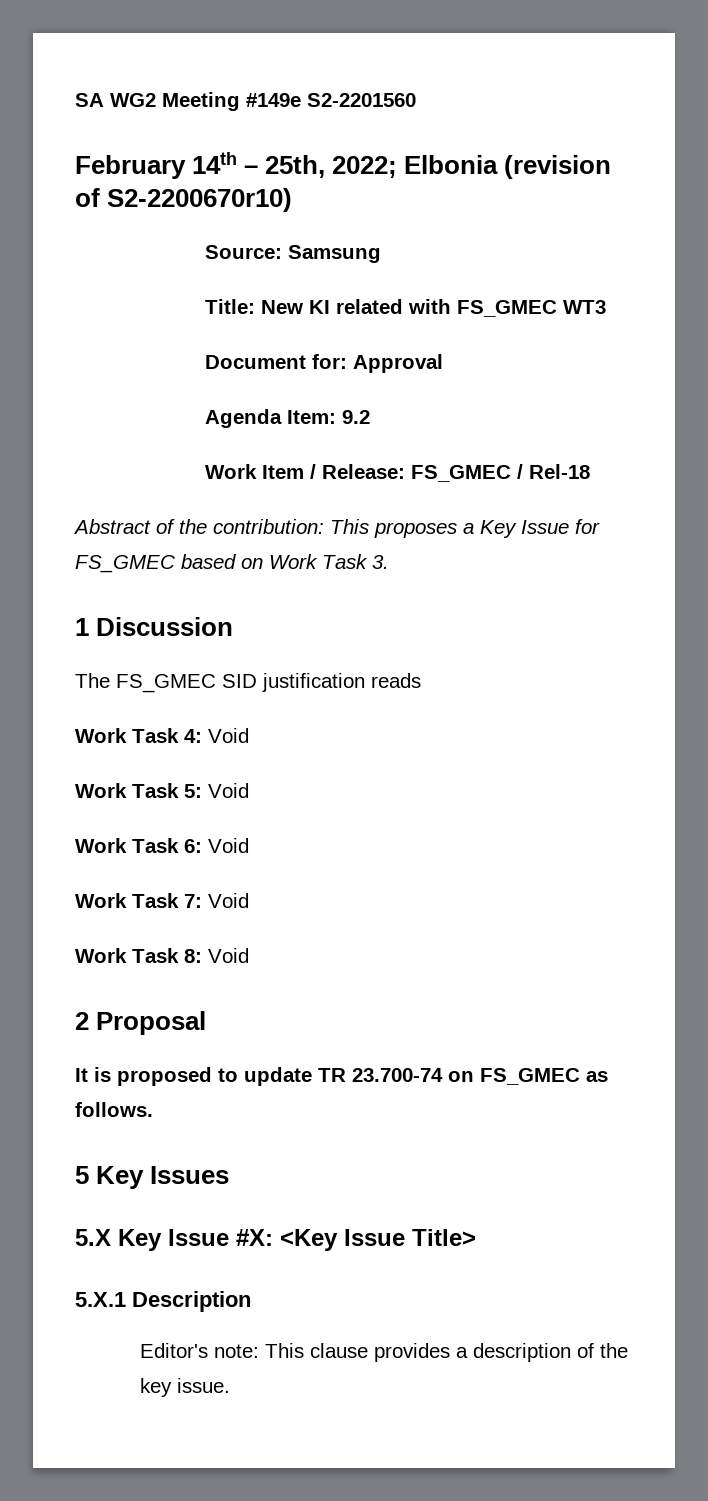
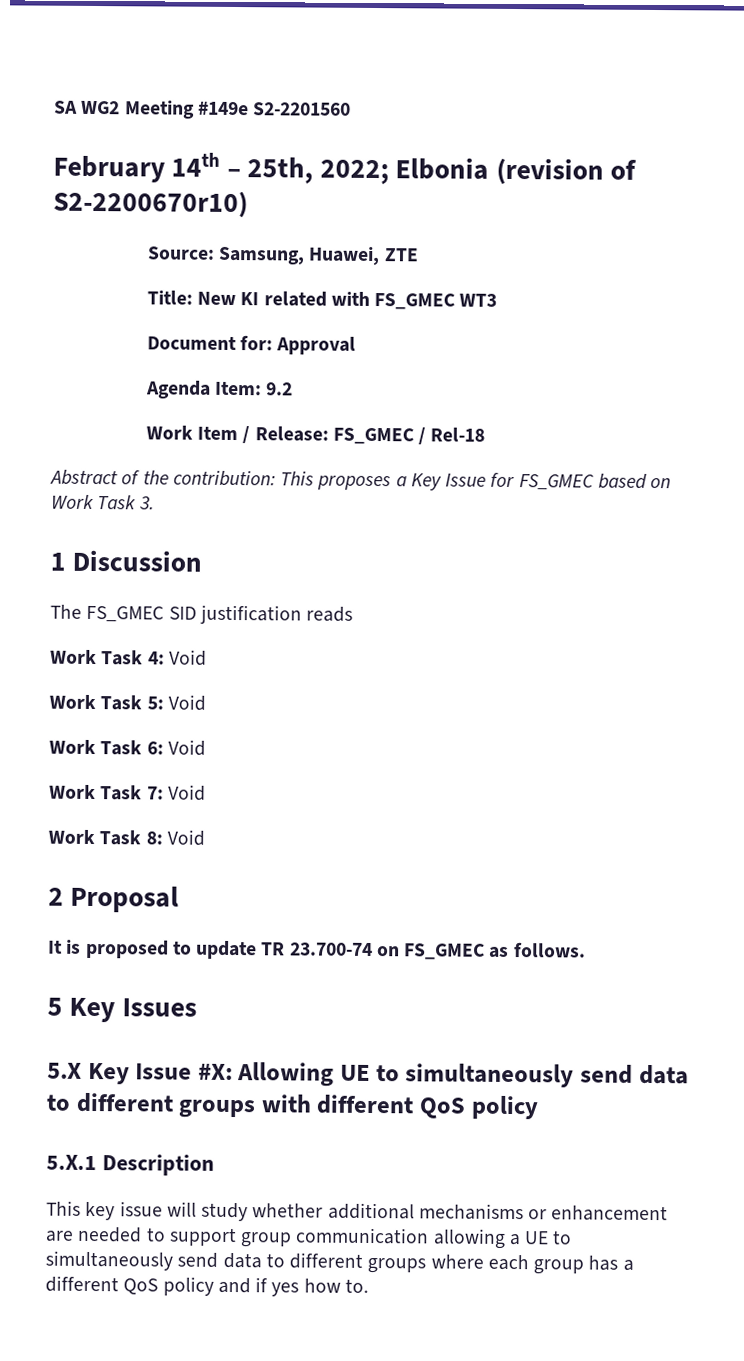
[287,245,381,263] Samsung -> [218,246,419,266] Samsung, Huawei, ZTE
[280,1229,476,1251] [75,1291,251,1312] [139,1343,628,1362] [139,1378,230,1397] <Key Issue Title> // 5.X.1 Description // Editor's note: This clause provides a description of the key issue. -> [237,1062,689,1088] [46,1092,539,1120] [46,1154,215,1176] [46,1200,669,1222] [45,1226,573,1249] [45,1250,634,1275] [45,1275,369,1297] Allowing UE to simultaneously send data to different groups with different QoS policy // 5.X.1 Description // This key issue will study whether additional mechanisms or enhancement are needed to support group communication allowing a UE to simultaneously send data to different groups where each group has a different QoS policy and if yes how to.

